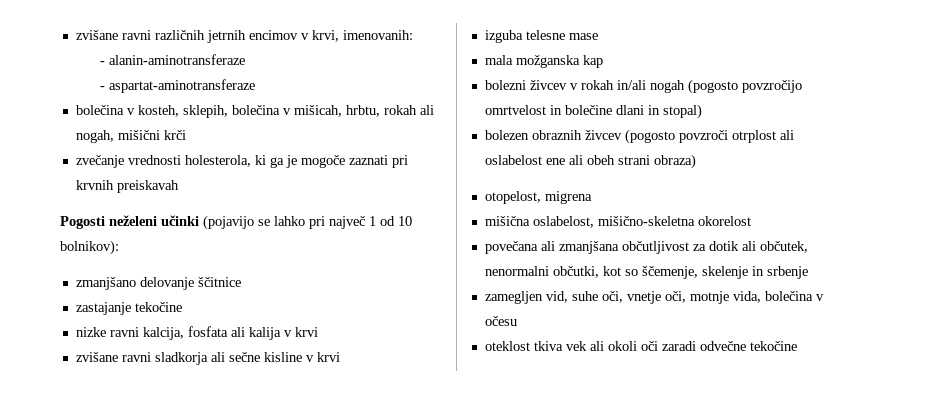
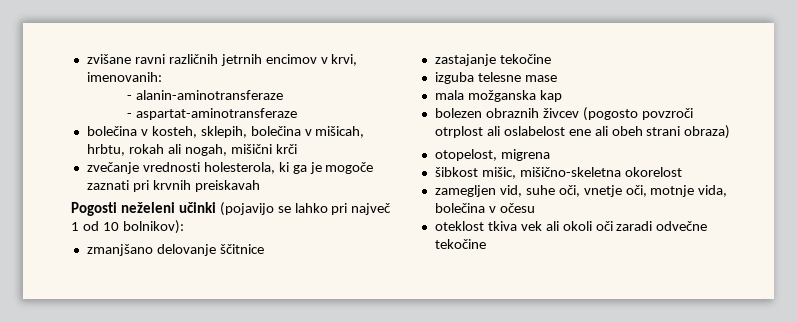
[75,326,318,340] [75,352,340,365] // nizke ravni kalcija, fosfata ali kalija v krvi // zvišane ravni sladkorja ali sečne kisline v krvi -> (551, 59) none
[484,79,802,94] [484,104,702,119] // bolezni živcev v rokah in/ali nogah (pogosto povzročijo omrtvelost in bolečine dlani in stopal) -> (562, 96) none
[484,216,594,228] mišična oslabelost, -> [434,167,516,179] šibkost mišic,
[484,241,808,254] [484,266,808,279] // povečana ali zmanjšana občutljivost za dotik ali občutek, nenormalni občutki, kot so ščemenje, skelenje in srbenje -> (682, 172) none

